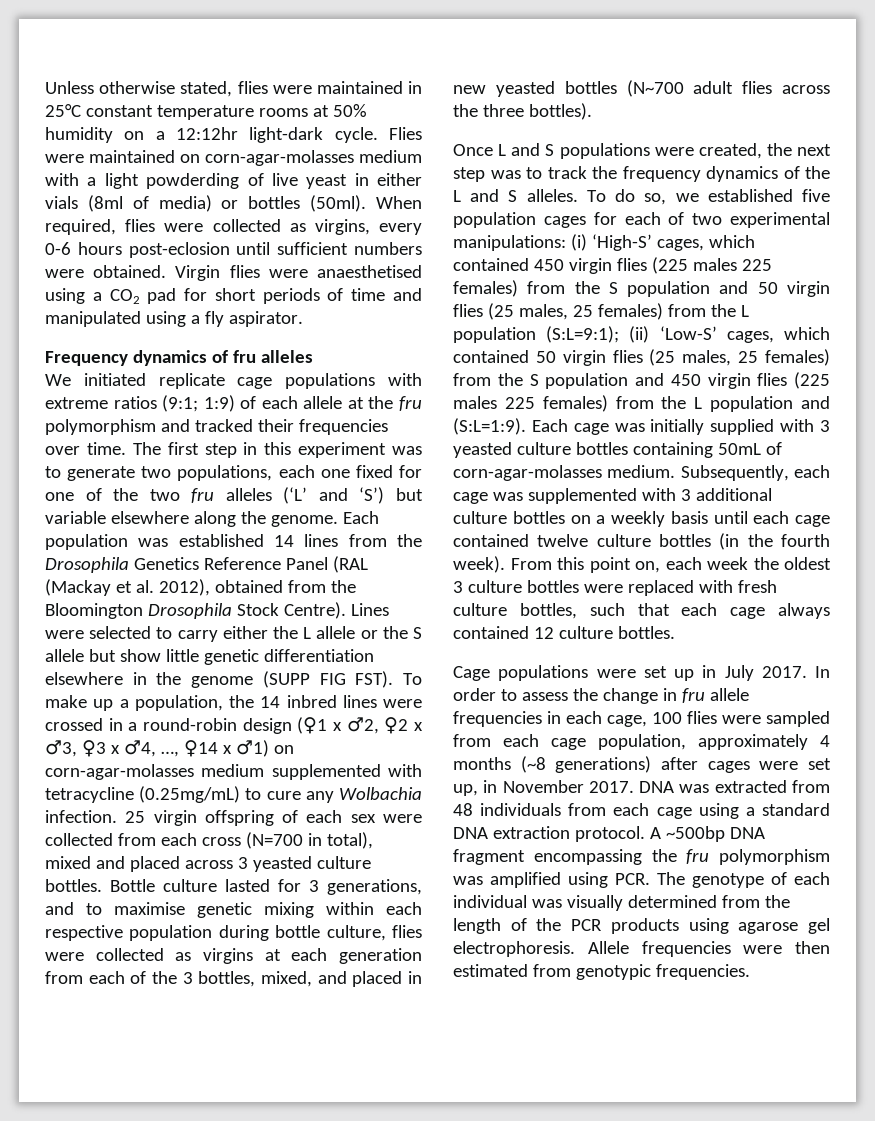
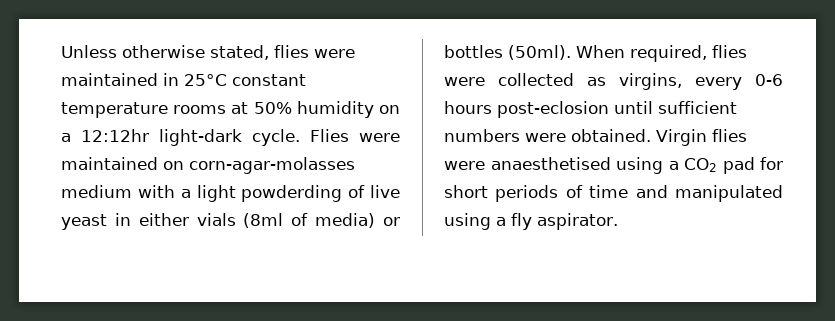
[45,350,313,366] [45,373,422,389] [45,395,422,412] [45,419,388,435] [45,442,422,458] [45,465,423,481] [45,487,423,504] [45,511,379,527] [45,534,422,550] [45,556,368,573] [45,579,356,596] [45,602,389,619] [45,626,422,642] [45,649,374,665] [45,671,423,688] [45,695,422,711] [45,717,424,734] [45,740,294,757] [45,764,422,780] [45,786,422,803] [45,810,422,826] [45,832,373,849] [45,856,371,872] [45,879,422,895] [45,902,422,918] [45,925,422,941] [45,948,422,964] [45,971,423,987] [453,80,830,97] [453,103,592,120] [453,143,831,159] [453,166,830,182] [453,189,830,205] [453,212,830,228] [453,234,755,251] [453,257,772,274] [453,280,830,297] [453,303,749,320] [453,326,830,343] [453,349,831,366] [453,372,830,389] [453,395,830,412] [453,418,831,435] [453,442,782,458] [453,465,830,481] [453,488,772,504] [453,511,830,527] [453,533,830,550] [453,556,831,573] [453,580,777,596] [453,603,830,619] [453,626,675,639] [453,665,830,681] [453,688,749,704] [453,711,830,727] [453,734,830,750] [453,756,831,773] [453,780,830,796] [453,803,830,819] [453,826,765,842] [453,849,830,865] [453,872,830,888] [453,895,790,911] [453,918,830,934] [453,941,830,957] [453,964,750,980] // Frequency dynamics of fru alleles // We initiated replicate cage populations with extreme ratios (9:1; 1:9) of each allele at the fru polymorphism and tracked their frequencies over time. The first step in this experiment was to generate two populations, each one fixed for one of the two fru alleles (‘L’ and ‘S’) but variable elsewhere along the genome. Each population was established 14 lines from the Drosophila Genetics Reference Panel (RAL (Mackay et al. 2012), obtained from the Bloomington Drosophila Stock Centre). Lines were selected to carry either the L allele or the S allele but show little genetic differentiation elsewhere in the genome (SUPP FIG FST). To make up a population, the 14 inbred lines were crossed in a round-robin design (♀1 x ♂2, ♀2 x ♂3, ♀3 x ♂4, …, ♀14 x ♂1) on corn-agar-molasses medium supplemented with tetracycline (0.25mg/mL) to cure any Wolbachia infection. 25 virgin offspring of each sex were collected from each cross (N=700 in total), mixed and placed across 3 yeasted culture bottles. Bottle culture lasted for 3 generations, and to maximise genetic mixing within each respective population during bottle culture, flies were collected as virgins at each generation from each of the 3 bottles, mixed, and placed in new yeasted bottles (N~700 adult flies across the three bottles). // Once L and S populations were created, the next step was to track the frequency dynamics of the L and S alleles. To do so, we established five population cages for each of two experimental manipulations: (i) ‘High-S’ cages, which contained 450 virgin flies (225 males 225 females) from the S population and 50 virgin flies (25 males, 25 females) from the L population (S:L=9:1); (ii) ‘Low-S’ cages, which contained 50 virgin flies (25 males, 25 females) from the S population and 450 virgin flies (225 males 225 females) from the L population and (S:L=1:9). Each cage was initially supplied with 3 yeasted culture bottles containing 50mL of corn-agar-molasses medium. Subsequently, each cage was supplemented with 3 additional culture bottles on a weekly basis until each cage contained twelve culture bottles (in the fourth week). From this point on, each week the oldest 3 culture bottles were replaced with fresh culture bottles, such that each cage always contained 12 culture bottles. // Cage populations were set up in July 2017. In order to assess the change in fru allele frequencies in each cage, 100 flies were sampled from each cage population, approximately 4 months (~8 generations) after cages were set up, in November 2017. DNA was extracted from 48 individuals from each cage using a standard DNA extraction protocol. A ~500bp DNA fragment encompassing the fru polymorphism was amplified using PCR. The genotype of each individual was visually determined from the length of the PCR products using agarose gel electrophoresis. Allele frequencies were then estimated from genotypic frequencies. -> (618, 221) none

